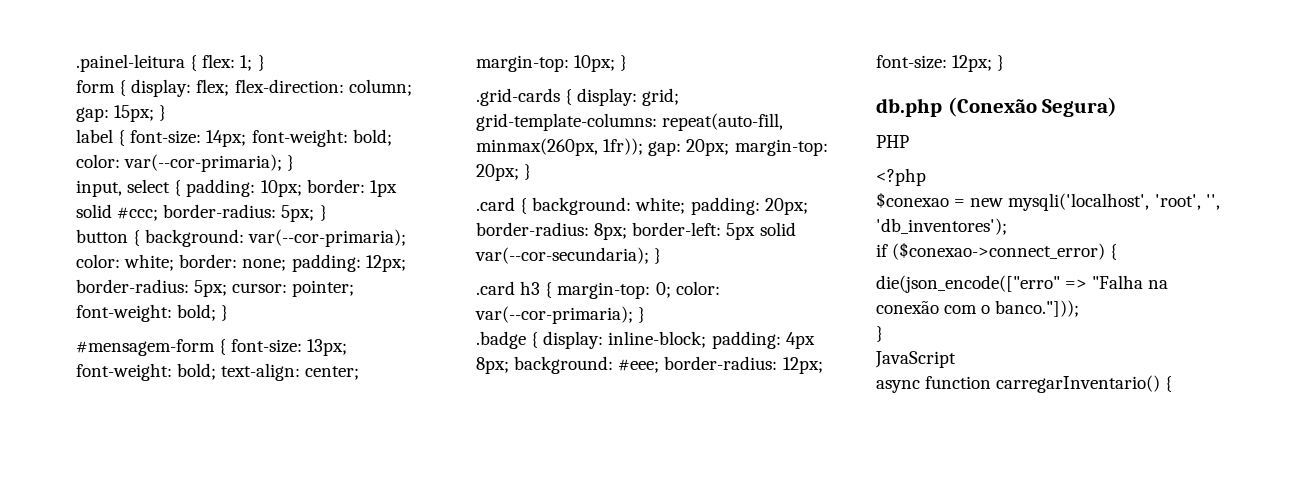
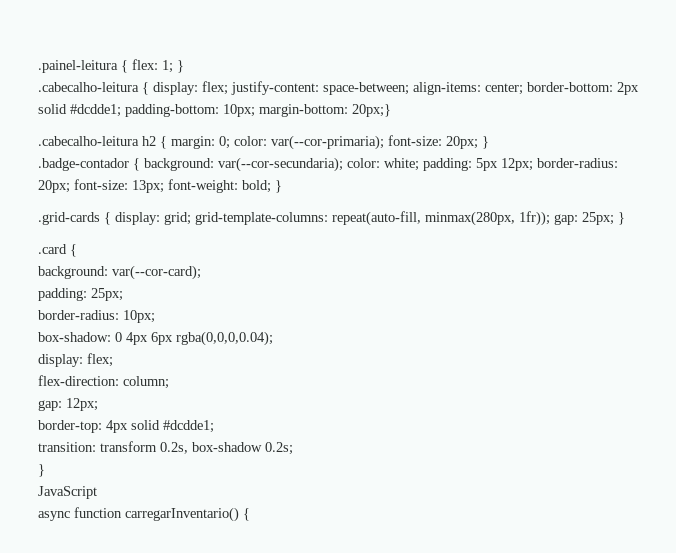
[76,80,115,93] form -> [38,82,139,92] .cabecalho-leitura
[234,79,412,96] [76,105,167,122] [76,129,392,147] [76,154,295,172] [76,179,397,197] [76,204,327,222] [76,229,407,247] flex-direction: column; gap: 15px; } // label { font-size: 14px; font-weight: bold; color: var(--cor-primaria); } // input, select { padding: 10px; border: 1px solid #ccc; border-radius: 5px; } // button { background: var(--cor-primaria); -> [231,81,639,95] [38,104,391,117] [38,135,489,150] [38,157,343,172] justify-content: space-between; align-items: center; border-bottom: 2px solid #dcdde1; padding-bottom: 10px; margin-bottom: 20px;} // .cabecalho-leitura h2 { margin: 0; color: var(--cor-primaria); font-size: 20px; } // .badge-contador { background: var(--cor-secundaria);
[179,254,406,272] [76,279,355,297] [76,304,229,322] [76,339,348,356] [76,363,360,381] [476,55,616,72] border: none; padding: 12px; border-radius: 5px; cursor: pointer; font-weight: bold; } // #mensagem-form { font-size: 13px; font-weight: bold; text-align: center; margin-top: 10px; -> [423,158,618,171] [38,179,271,193] padding: 5px 12px; border-radius: 20px; font-size: 13px; font-weight: bold;
[476,138,598,156] minmax(260px, -> [425,211,515,226] minmax(280px,
[686,139,828,156] [476,164,519,181] 20px; margin-top: 20px; -> [582,212,614,225] 25px;
[532,197,808,215] [476,222,796,240] [475,247,662,264] [476,281,720,299] [475,306,646,324] [476,331,815,349] [476,356,823,374] [876,55,1005,72] [876,97,1118,117] [876,135,909,148] [876,168,926,186] [876,192,1220,211] [876,218,1007,235] [876,242,1118,260] [876,275,1169,293] [876,300,1080,317] background: white; padding: 20px; border-radius: 8px; border-left: 5px solid var(--cor-secundaria); } // .card h3 { margin-top: 0; color: var(--cor-primaria); } // .badge { display: inline-block; padding: 4px 8px; background: #eee; border-radius: 12px; font-size: 12px; } // db.php (Conexão Segura) // PHP // <?php // $conexao = new mysqli('localhost', 'root', '', 'db_inventores'); // if ($conexao->connect_error) { // die(json_encode(["erro" => "Falha na conexão com o banco."])); -> [38,265,201,280] [38,288,123,301] [38,310,155,323] [38,331,273,346] [38,353,113,367] [38,375,169,389] [38,398,98,411] [38,420,214,433] [38,441,293,455] // background: var(--cor-card); // padding: 25px; // border-radius: 10px; // box-shadow: 0 4px 6px rgba(0,0,0,0.04); // display: flex; // flex-direction: column; // gap: 12px; // border-top: 4px solid #dcdde1; // transition: transform 0.2s, box-shadow 0.2s;

